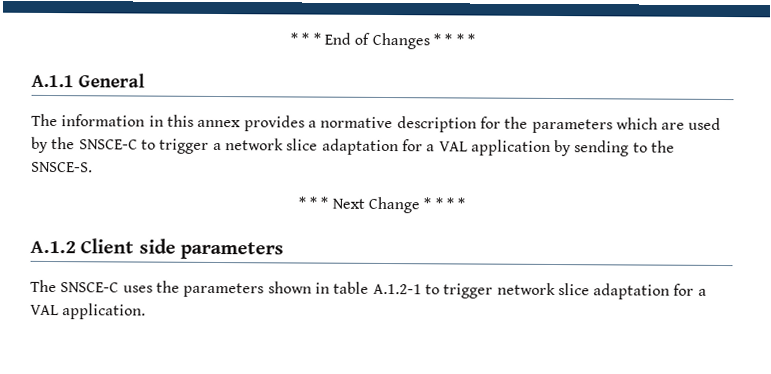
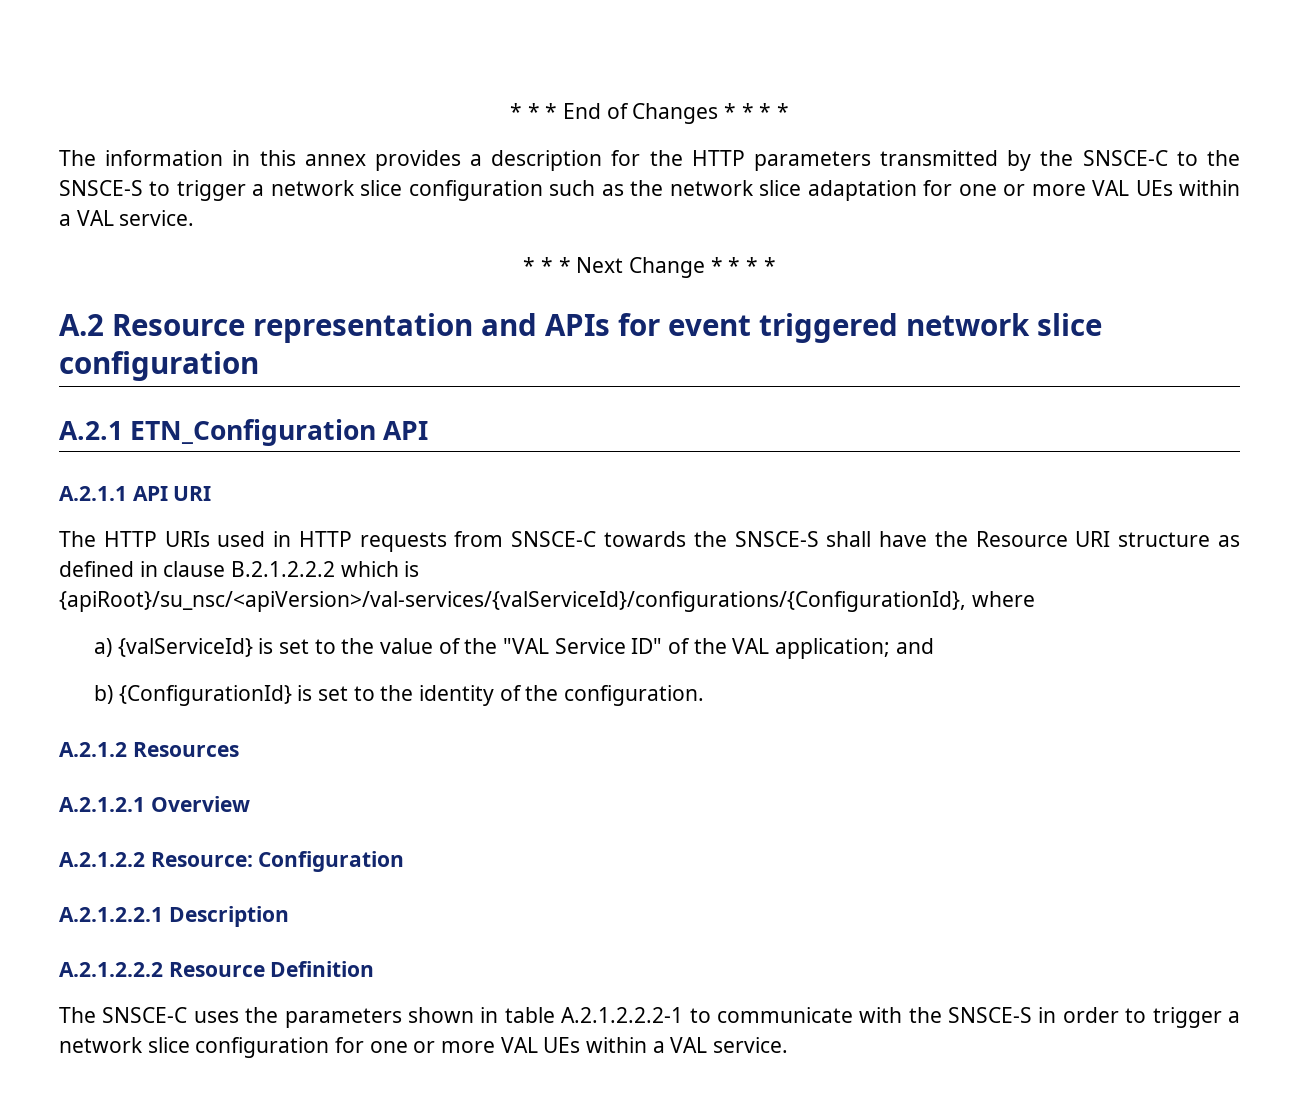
[31,73,145,88] // A.1.1 General -> (790, 111) none
[320,116,394,129] normative -> (483, 160) none
[531,117,722,134] parameters which are used -> [691,150,999,171] HTTP parameters transmitted
[159,138,676,157] [31,161,93,173] trigger a network slice adaptation for a VAL application by sending to the SNSCE-S. -> [1206,150,1240,166] [59,180,1240,201] [59,210,195,226] the SNSCE-S to trigger a network slice configuration such as the network slice adaptation for one or more VAL UEs within a VAL service.
[30,238,285,260] A.1.2 Client side parameters -> [59,313,1102,343] [59,351,259,381] [59,419,429,446] [59,486,212,501] [59,531,1241,552] [59,561,420,577] [59,591,1035,612] [93,638,934,659] [93,685,704,706] [59,742,239,757] [59,796,250,812] [59,851,405,872] [59,906,289,927] [59,961,375,977] A.2 Resource representation and APIs for event triggered network slice configuration // A.2.1 ETN_Configuration API // A.2.1.1 API URI // The HTTP URIs used in HTTP requests from SNSCE-C towards the SNSCE-S shall have the Resource URI structure as defined in clause B.2.1.2.2.2 which is {apiRoot}/su_nsc/<apiVersion>/val-services/{valServiceId}/configurations/{ConfigurationId}, where // a) {valServiceId} is set to the value of the "VAL Service ID" of the VAL application; and // b) {ConfigurationId} is set to the identity of the configuration. // A.2.1.2 Resources // A.2.1.2.1 Overview // A.2.1.2.2 Resource: Configuration // A.2.1.2.2.1 Description // A.2.1.2.2.2 Resource Definition
[372,282,707,300] [30,303,147,320] A.1.2-1 to trigger network slice adaptation for a VAL application. -> [561,1007,1241,1028] [59,1037,789,1058] A.2.1.2.2.2-1 to communicate with the SNSCE-S in order to trigger a network slice configuration for one or more VAL UEs within a VAL service.

